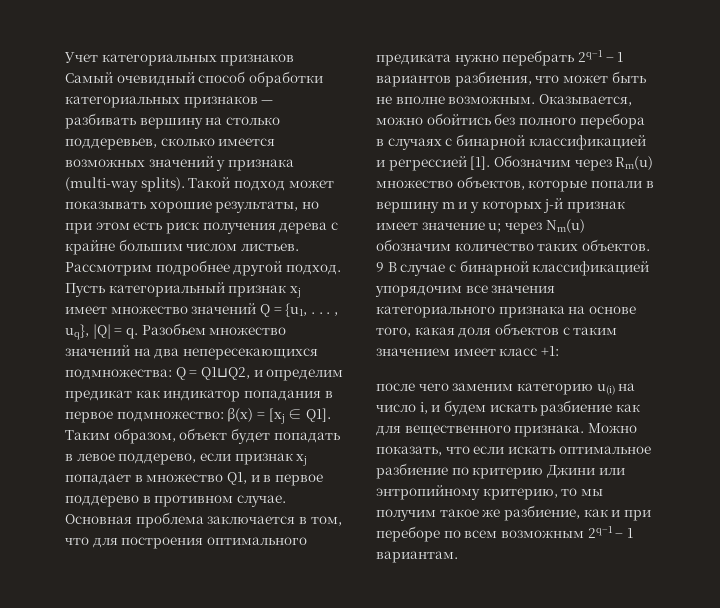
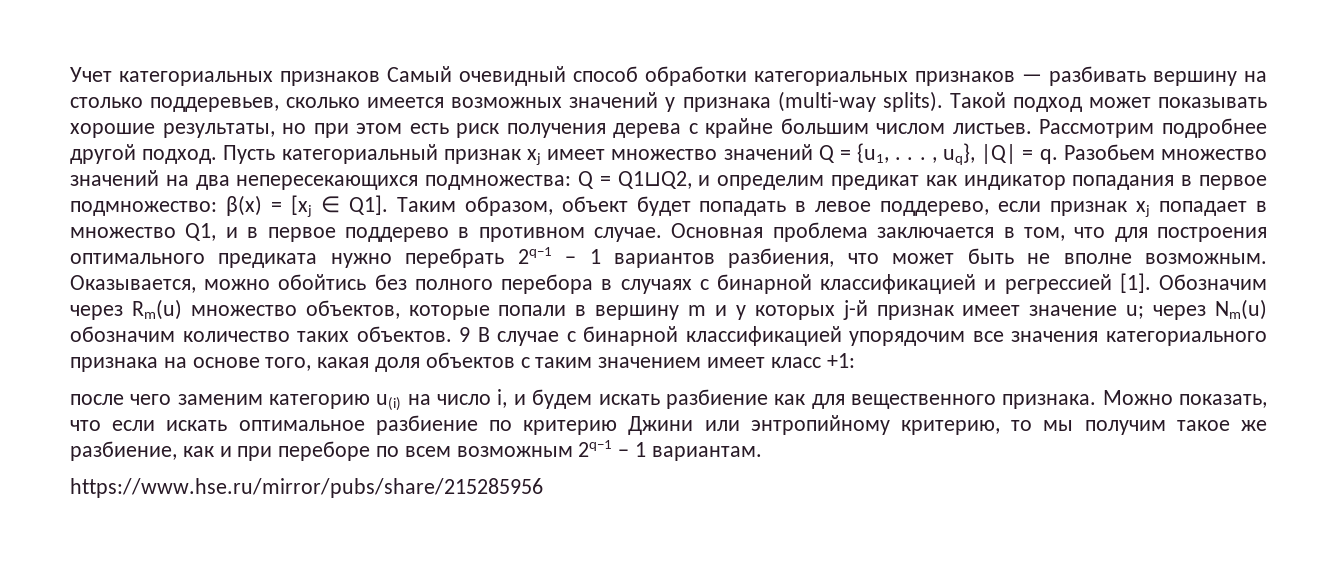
(458, 557) none -> [70,478,543,498] // https://www.hse.ru/mirror/pubs/share/215285956

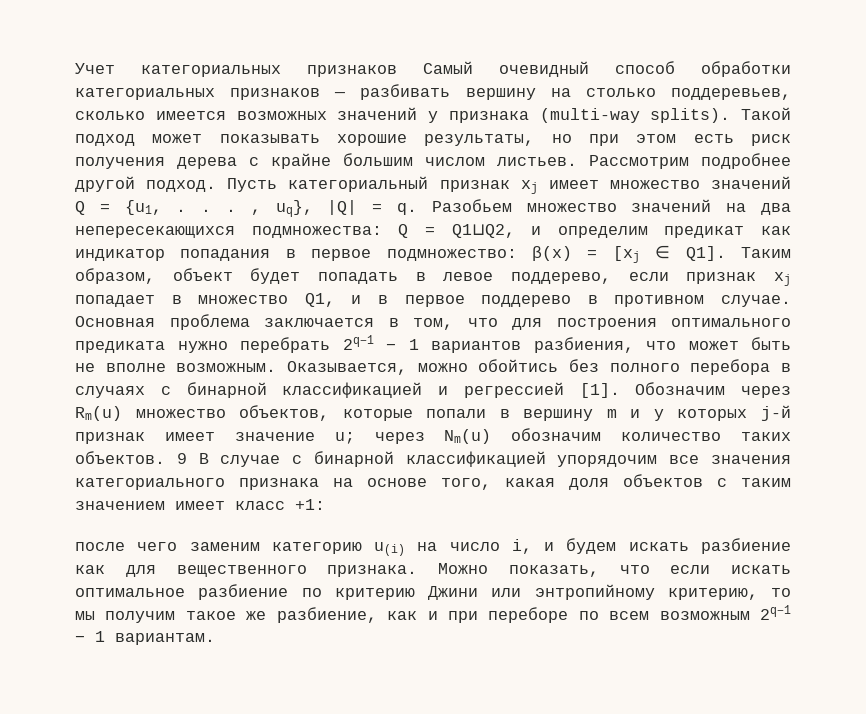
[70,478,543,498] // https://www.hse.ru/mirror/pubs/share/215285956 -> (215, 639) none

